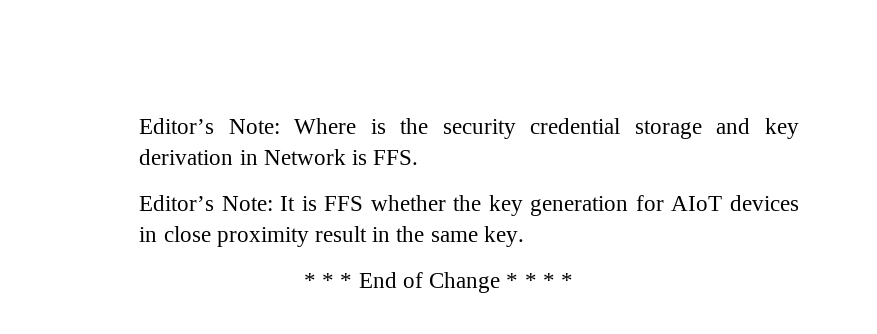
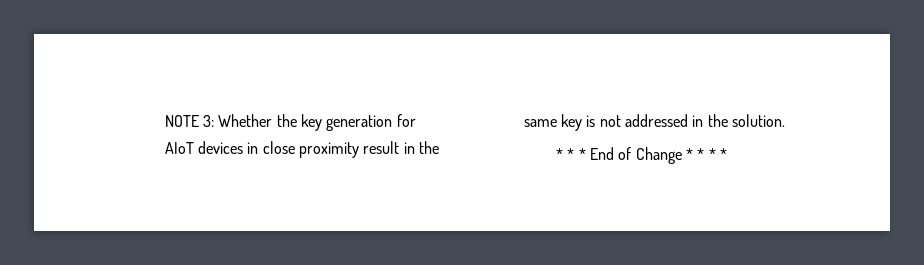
[139,118,799,139] [139,149,419,165] [139,195,446,211] Editor’s Note: Where is the security credential storage and key derivation in Network is FFS. // Editor’s Note: It is FFS whether -> [164,114,273,127] NOTE 3: Whether
[483,226,524,247] key. -> [561,114,786,131] key is not addressed in the solution.

